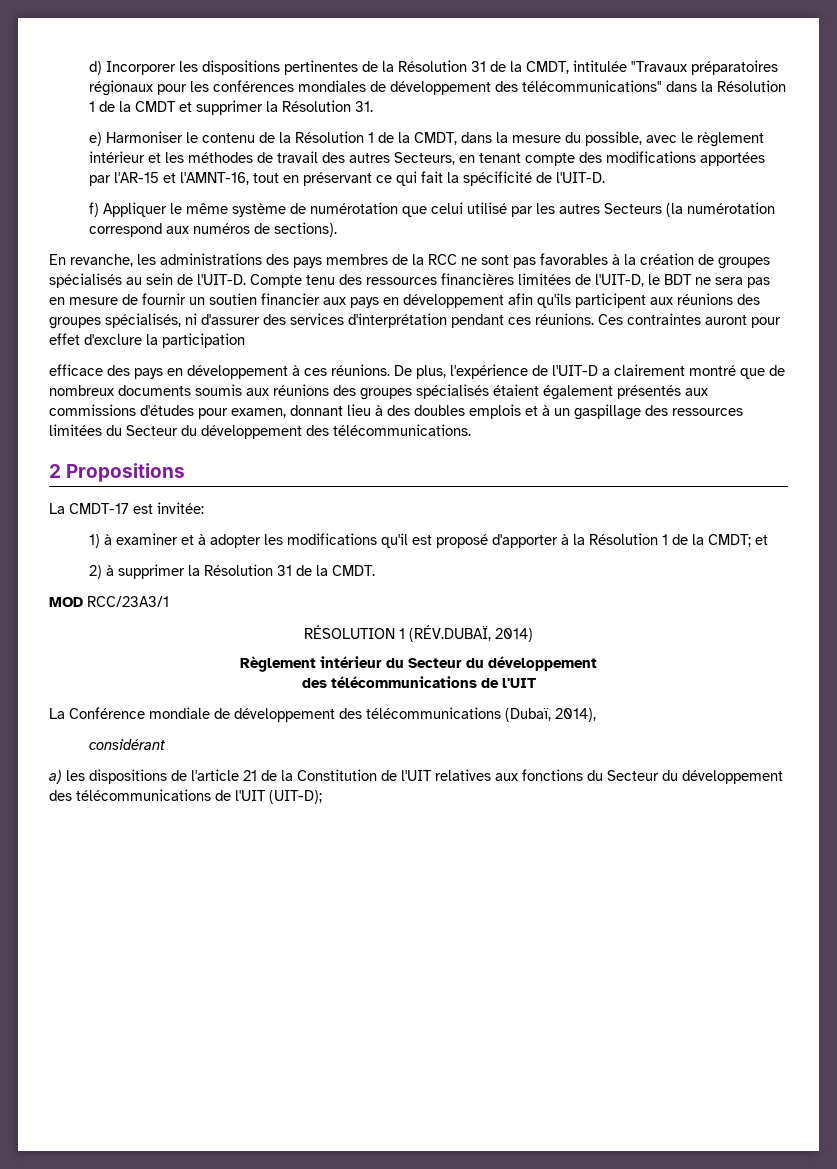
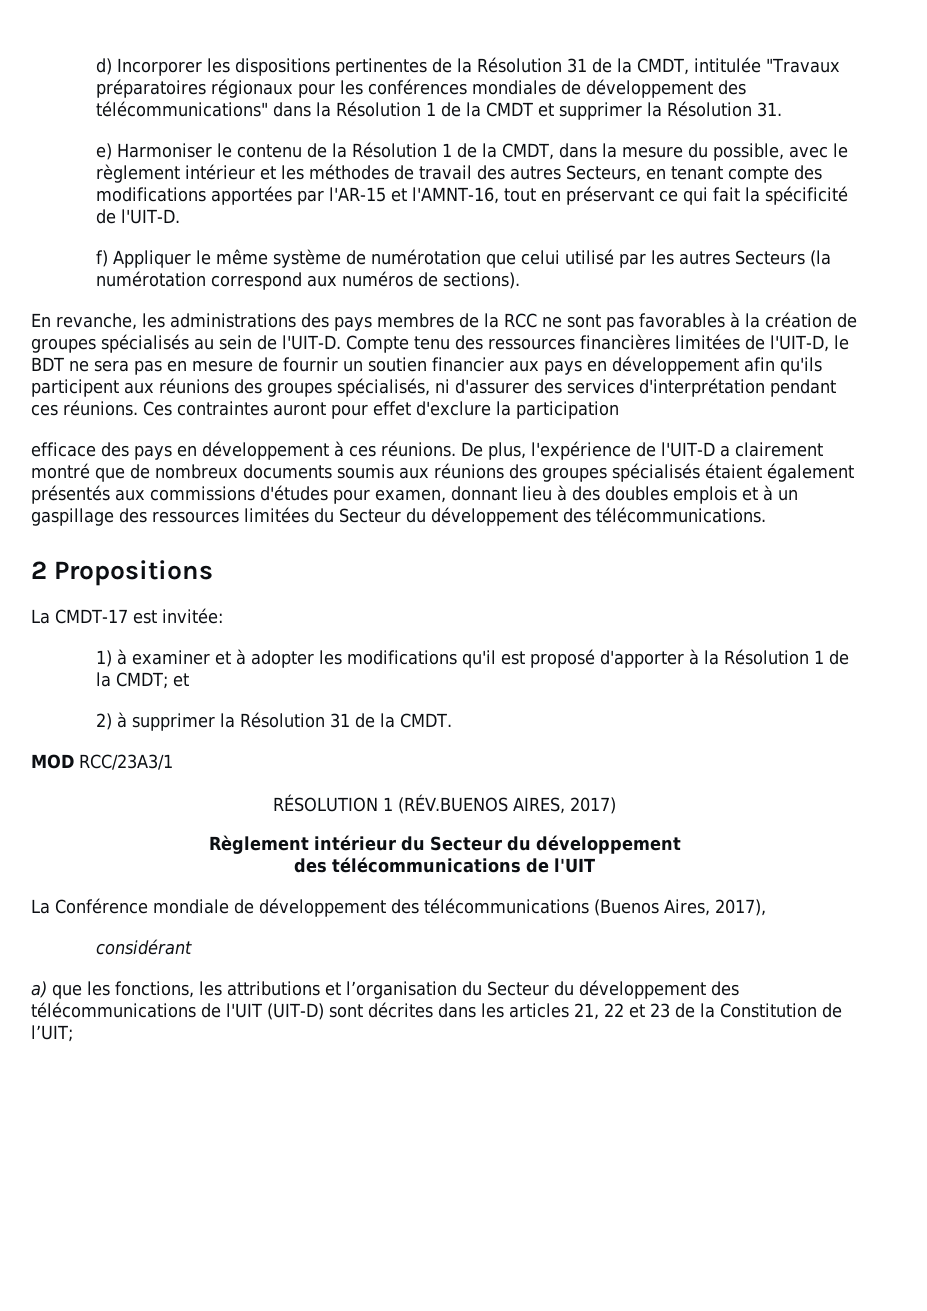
[409,625,533,642] (RÉV.DUBAÏ, 2014) -> [397,794,617,814] (RÉV.BUENOS AIRES, 2017)
[505,708,596,722] (Dubaï, 2014), -> [594,899,766,916] (Buenos Aires, 2017),
[66,769,583,784] les dispositions de l'article 21 de la Constitution de l'UIT relatives aux fonctions -> [52,981,457,999] que les fonctions, les attributions et l’organisation
[269,790,322,804] (UIT-D); -> [267,1002,842,1020] [31,1025,73,1042] (UIT-D) sont décrites dans les articles 21, 22 et 23 de la Constitution de l’UIT;

